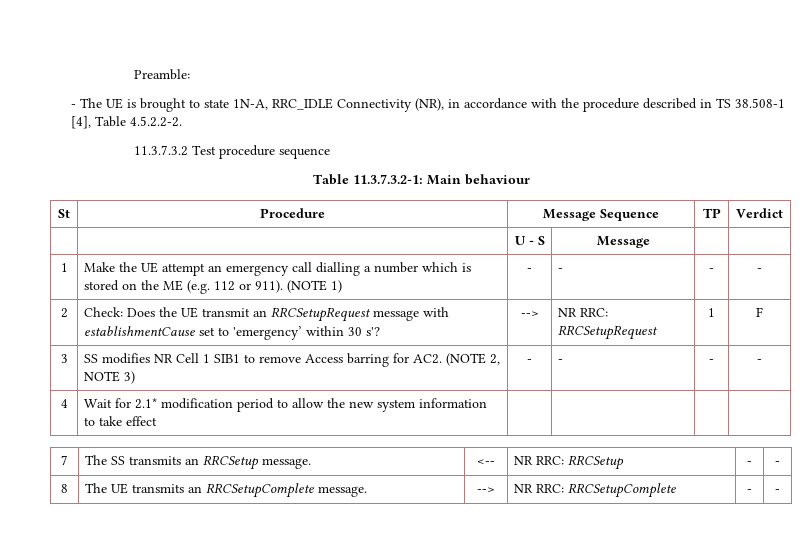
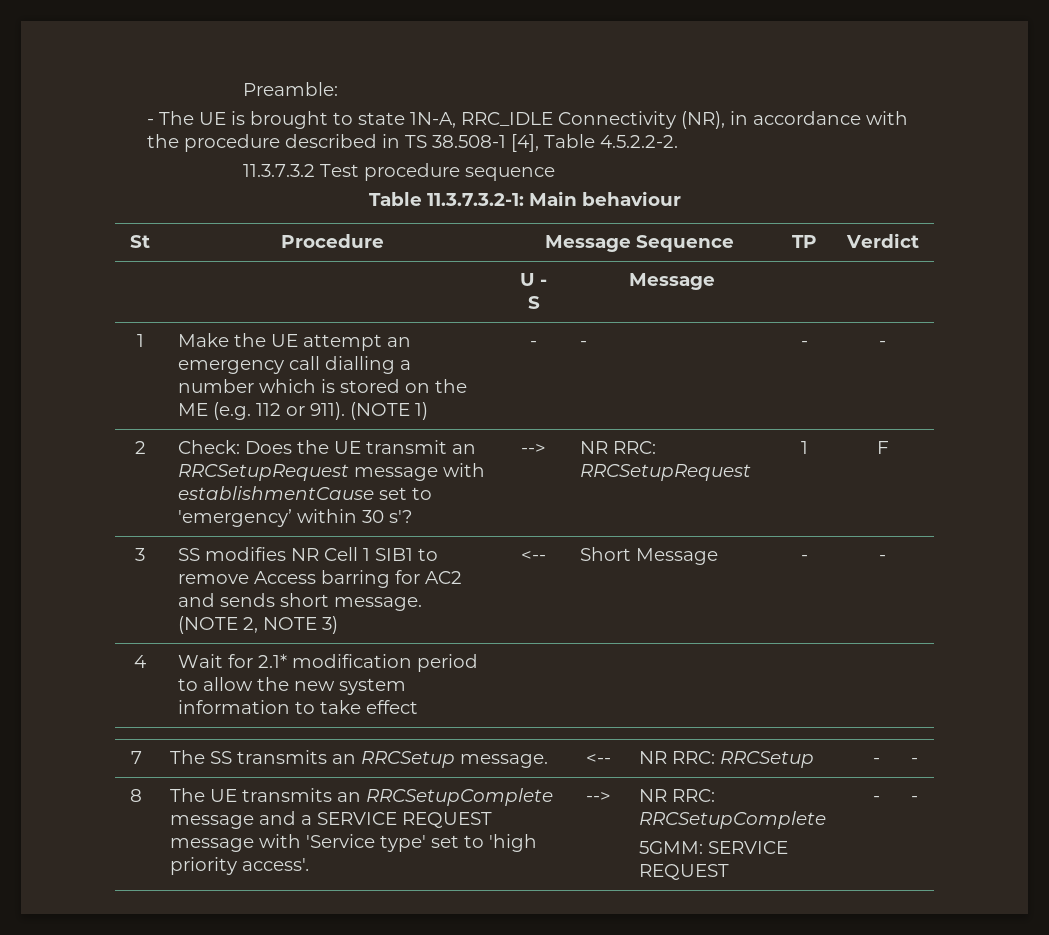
[413,354,443,364] AC2. -> [425,571,463,584] [178,593,423,611] AC2 and sends short message.
[527,359,532,363] [558,359,564,363] - | - -> [521,551,546,561] [580,547,719,565] <-- | Short Message
[318,486,368,497] message. -> [170,811,493,829] [170,834,538,852] [170,857,311,875] message and a SERVICE REQUEST message with 'Service type' set to 'high priority access'.
(677, 490) none -> [639,841,789,854] [639,864,730,880] // 5GMM: SERVICE REQUEST

